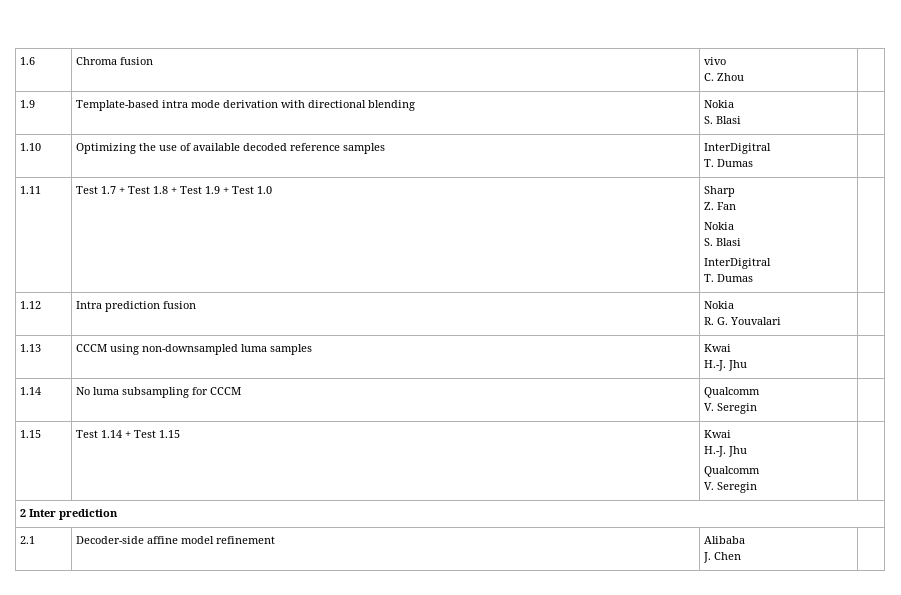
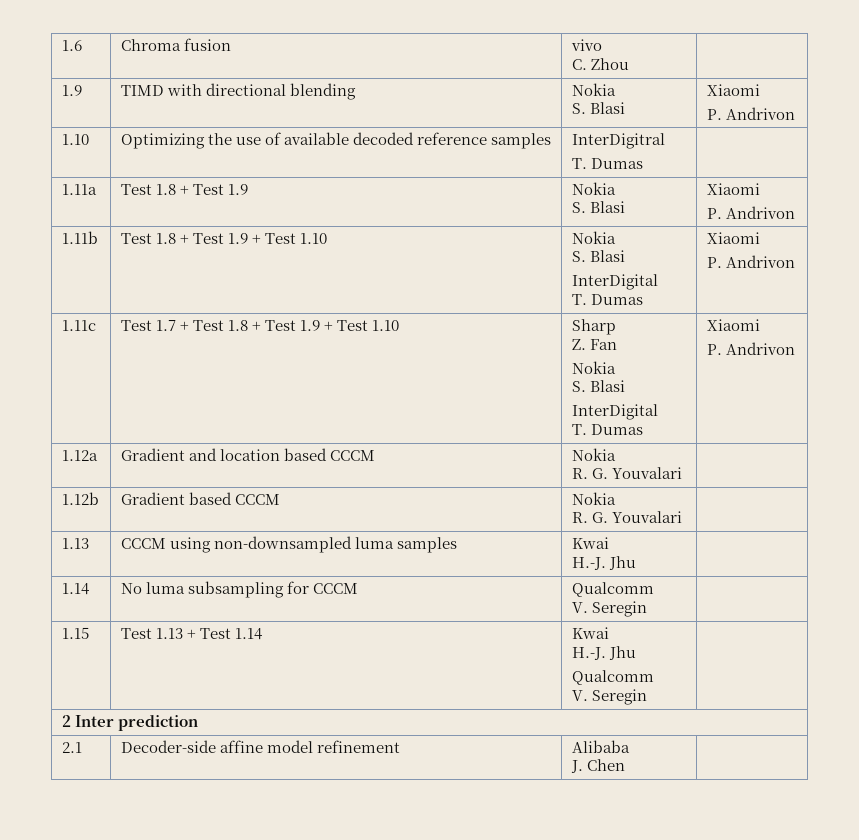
[76,100,279,111] Template-based intra mode derivation -> [120,85,164,96] TIMD
(742, 120) none -> [706,84,760,96] [706,107,795,120] Xiaomi // P. Andrivon
[20,186,42,194] 1.11 -> [61,184,97,195] [120,184,248,195] [571,182,616,195] [571,201,625,213] [706,183,760,195] [706,206,795,219] [61,231,98,244] [120,233,328,244] [571,231,616,244] [571,250,625,262] [571,274,658,290] [571,294,643,305] [706,232,760,244] [706,255,795,268] [61,320,96,331] 1.11a | Test 1.8 + Test 1.9 | Nokia // S. Blasi | Xiaomi // P. Andrivon // 1.11b | Test 1.8 + Test 1.9 + Test 1.10 | Nokia // S. Blasi // InterDigital // T. Dumas | Xiaomi // P. Andrivon // 1.11c
[257,186,273,194] 1.0 -> [372,320,400,331] 1.10
[704,258,772,269] [704,274,754,282] [20,301,42,309] [76,301,197,312] InterDigitral // T. Dumas | // 1.12 | Intra prediction fusion -> [571,404,658,420] [571,424,643,435] [706,319,760,331] [706,342,795,355] [61,450,98,461] [120,448,375,461] [571,448,616,461] [571,467,682,479] [61,492,99,505] [120,492,280,505] InterDigital // T. Dumas | Xiaomi // P. Andrivon // 1.12a | Gradient and location based CCCM | Nokia // R. G. Youvalari | // 1.12b | Gradient based CCCM
[101,430,181,438] 1.14 + Test 1.15 -> [155,628,262,640] 1.13 + Test 1.14

